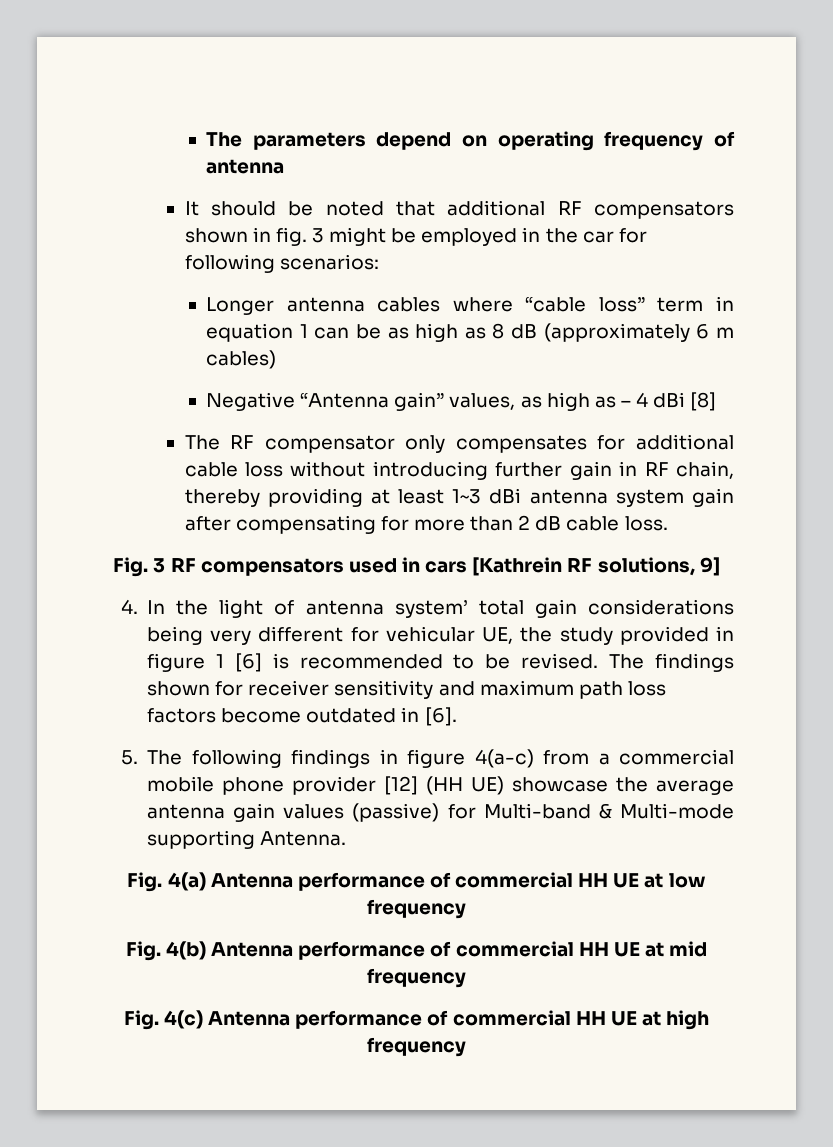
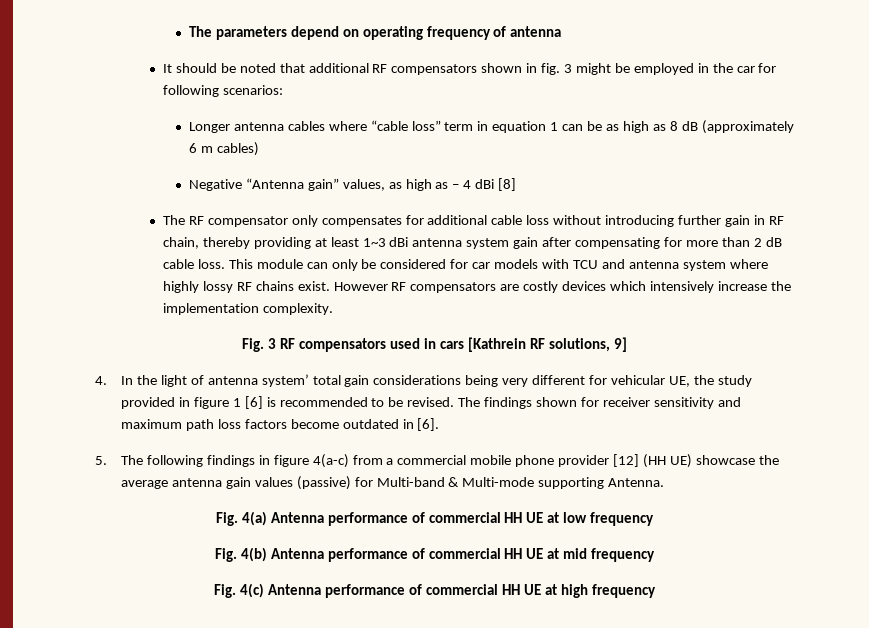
(668, 523) none -> [228,259,768,271] [162,281,791,293] [162,303,333,315] This module can only be considered for car models with TCU and antenna system where highly lossy RF chains exist. However RF compensators are costly devices which intensively increase the implementation complexity.

